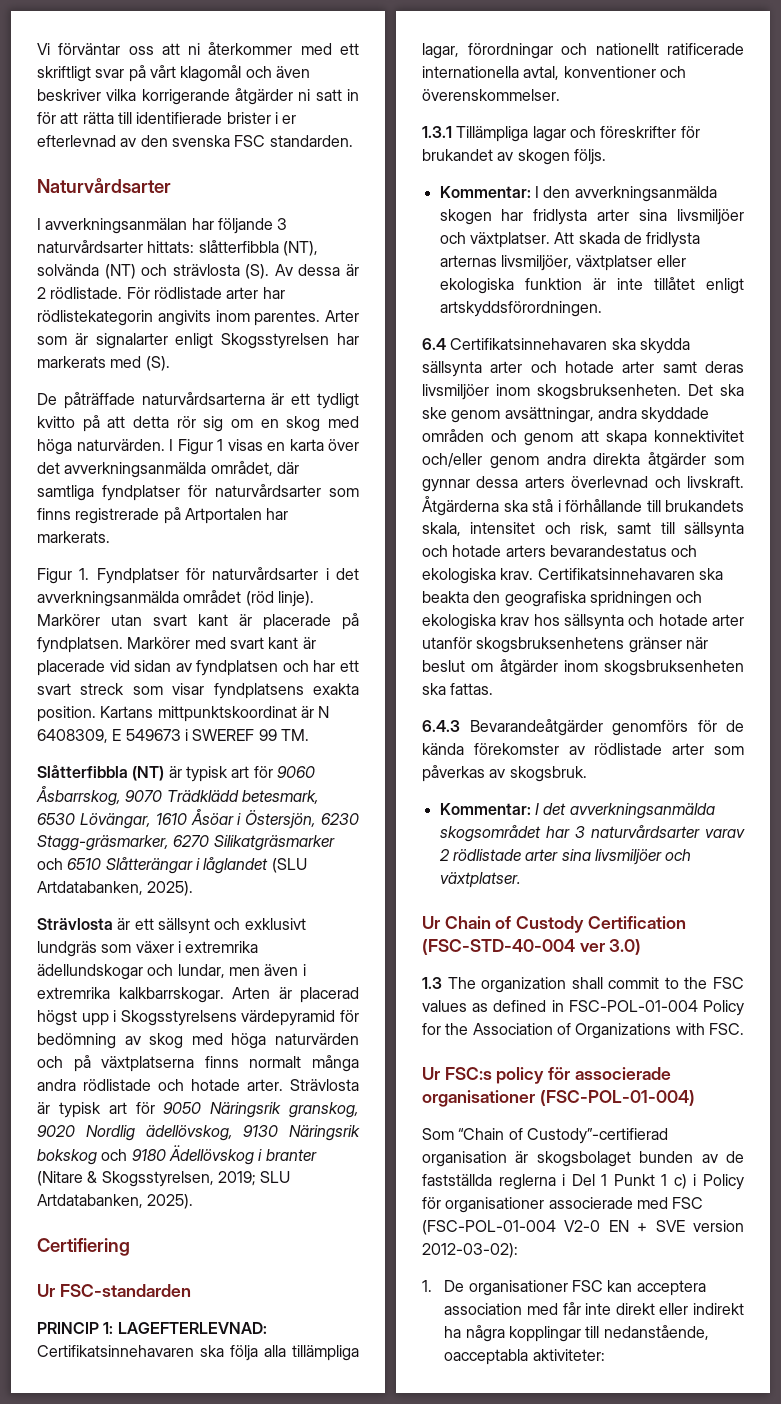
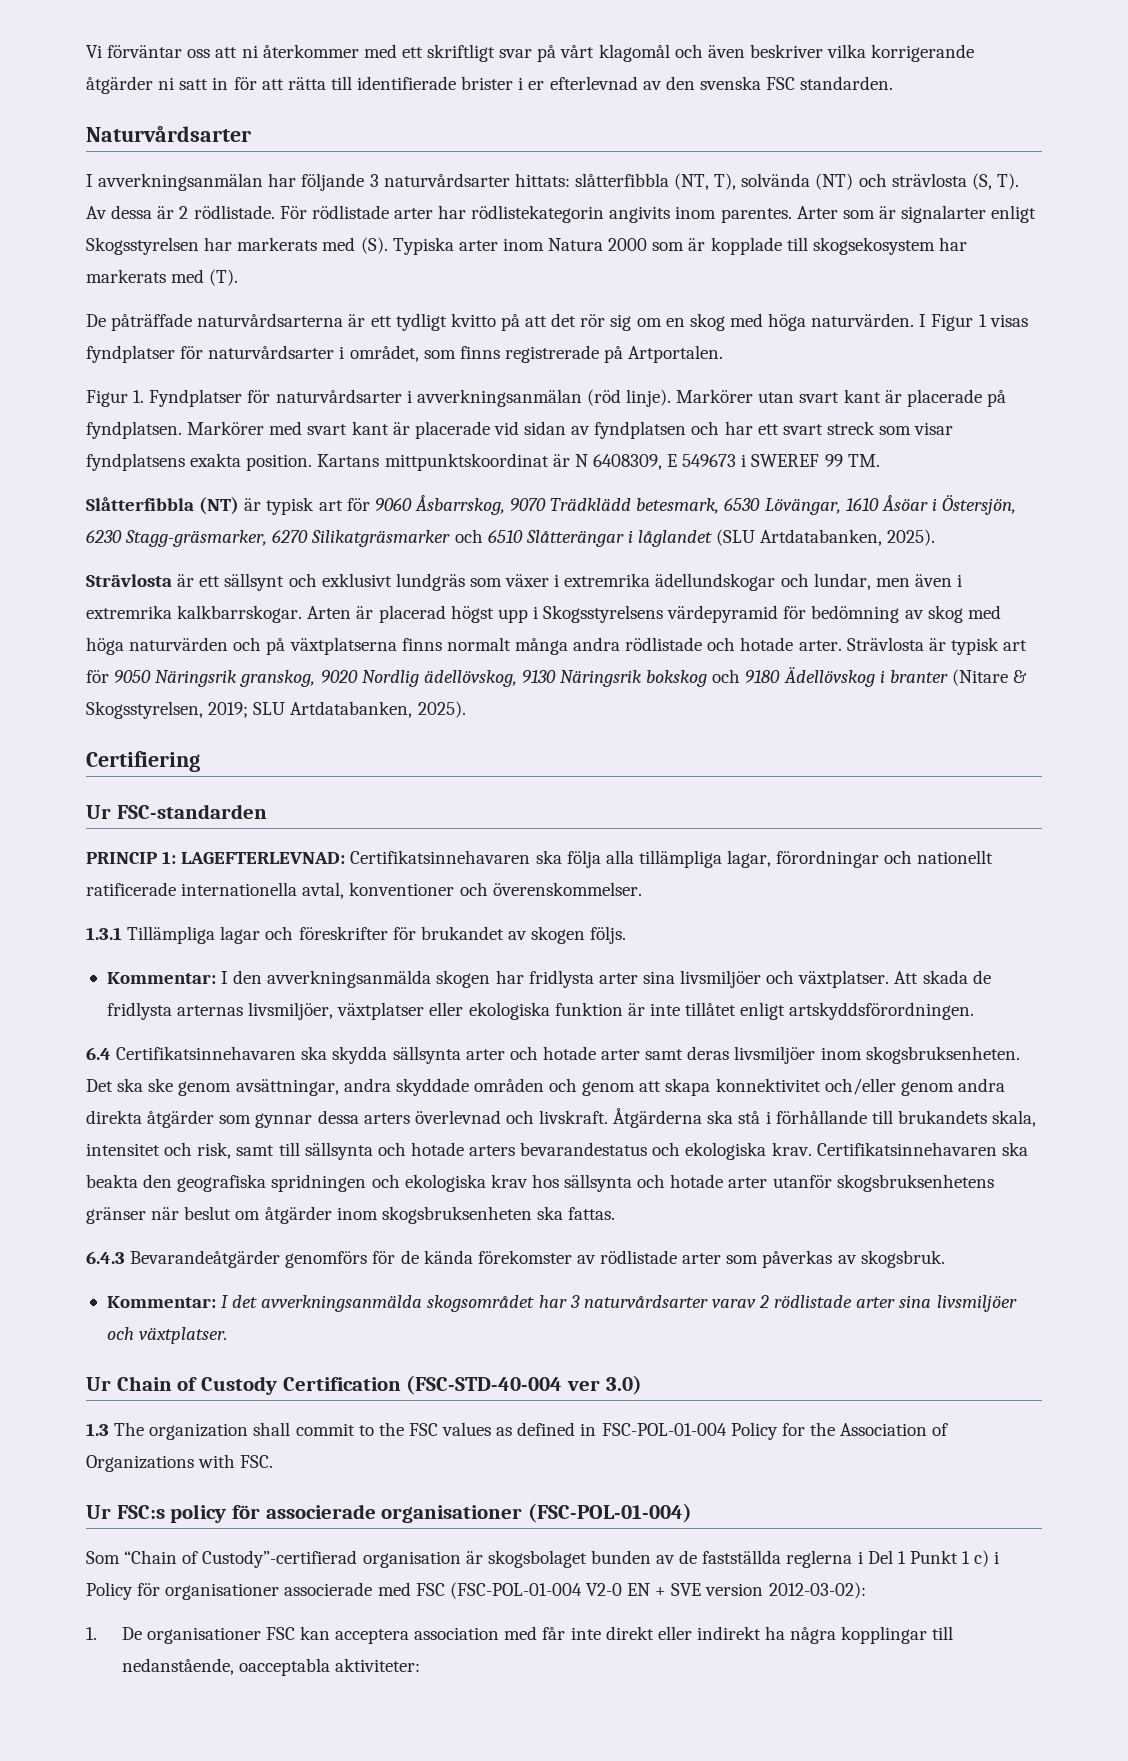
[282,241,318,256] (NT), -> [674,173,737,190] (NT, T),
[245,264,270,279] (S). -> [971,173,1019,190] (S, T).
(170, 363) none -> [392,237,967,255] [86,269,239,286] Typiska arter inom Natura 2000 som är kopplade till skogsekosystem har markerats med (T).
[133,416,169,428] detta -> [551,313,577,327] det
[267,439,359,451] [37,461,299,478] [37,485,94,501] en karta över det avverkningsanmälda området, där samtliga -> (1028, 320) none
(321, 490) none -> [339,345,419,362] i området,
[184,508,289,524] [37,531,110,543] Artportalen har markerats. -> [628,345,724,363] Artportalen.
[336,568,359,580] [37,590,242,607] det avverkningsanmälda området -> [416,389,582,407] avverkningsanmälan

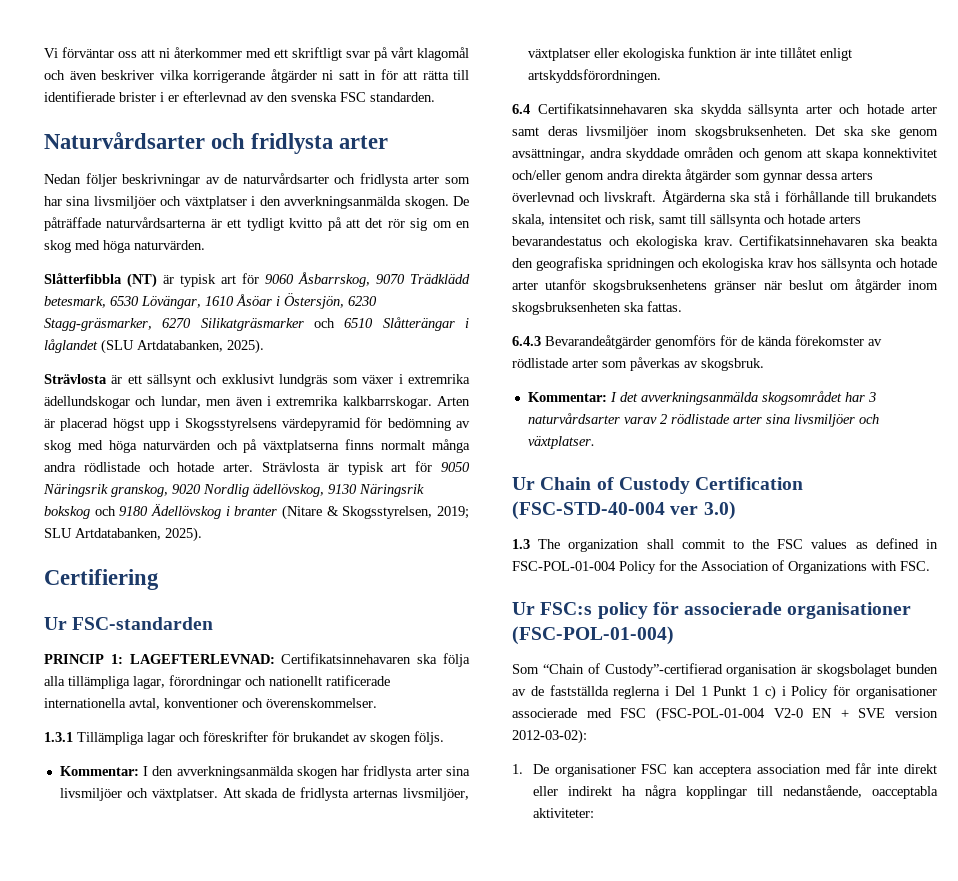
[86,173,1019,191] [86,205,1037,223] [86,237,967,255] [86,269,239,286] // I avverkningsanmälan har följande 3 naturvårdsarter hittats: slåtterfibbla (NT, T), solvända (NT) och strävlosta (S, T). Av dessa är 2 rödlistade. För rödlistade arter har rödlistekategorin angivits inom parentes. Arter som är signalarter enligt Skogsstyrelsen har markerats med (S). Typiska arter inom Natura 2000 som är kopplade till skogsekosystem har markerats med (T). // -> [211,133,389,154] [44,173,470,187] [44,196,449,209] och fridlysta arter // Nedan följer beskrivningar av de naturvårdsarter och fridlysta arter som har sina livsmiljöer och växtplatser i den avverkningsanmälda skogen.
[919,314,1028,331] [86,345,724,363] [86,389,1006,407] [86,421,954,439] [86,453,880,471] I Figur 1 visas fyndplatser för naturvårdsarter i området, som finns registrerade på Artportalen. // Figur 1. Fyndplatser för naturvårdsarter i avverkningsanmälan (röd linje). Markörer utan svart kant är placerade på fyndplatsen. Markörer med svart kant är placerade vid sidan av fyndplatsen och har ett svart streck som visar fyndplatsens exakta position. Kartans mittpunktskoordinat är N 6408309, E 549673 i SWEREF 99 TM. -> (205, 245) none

